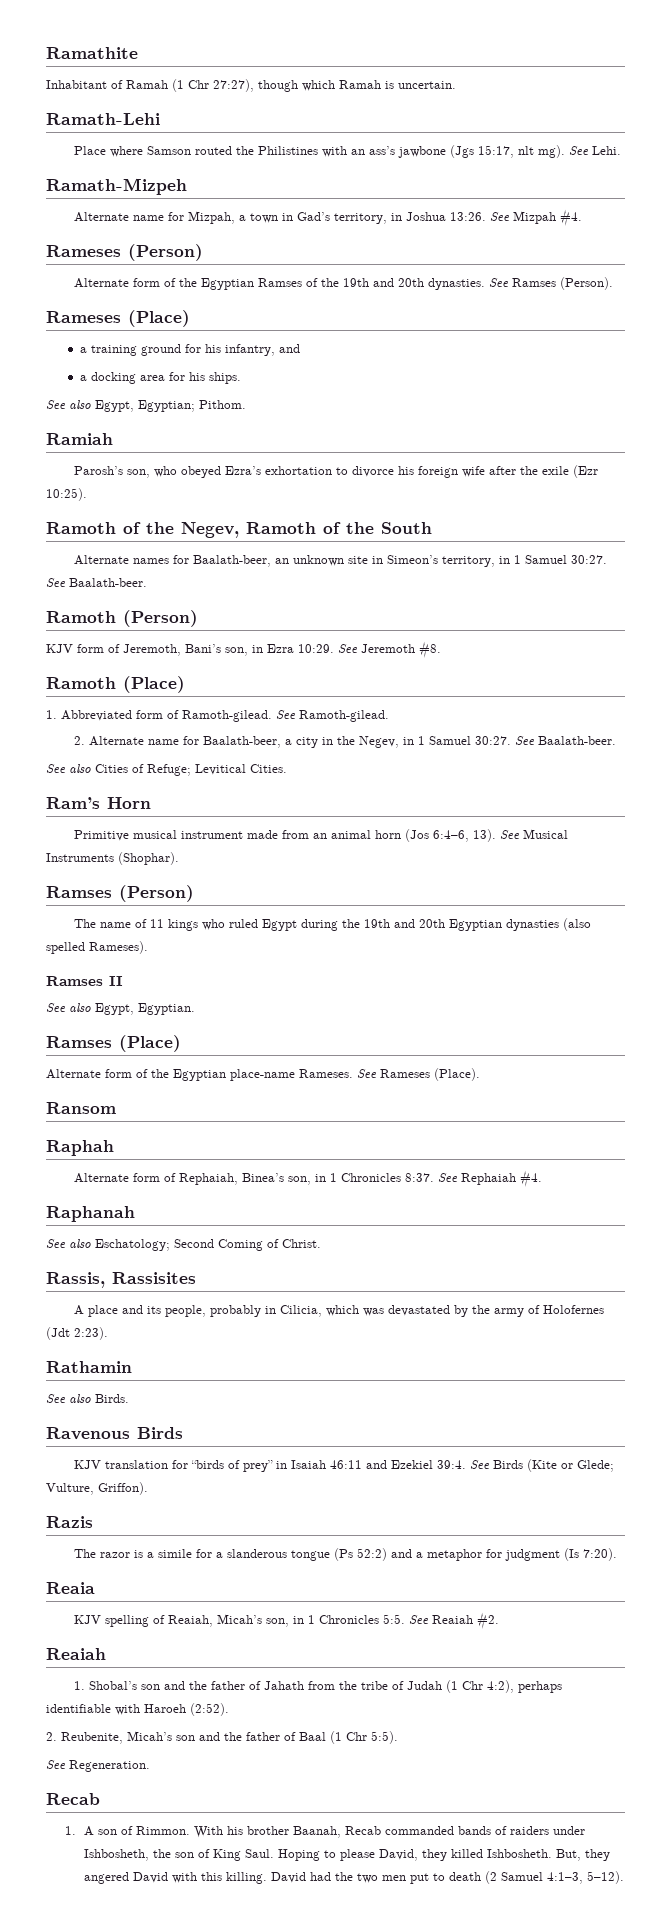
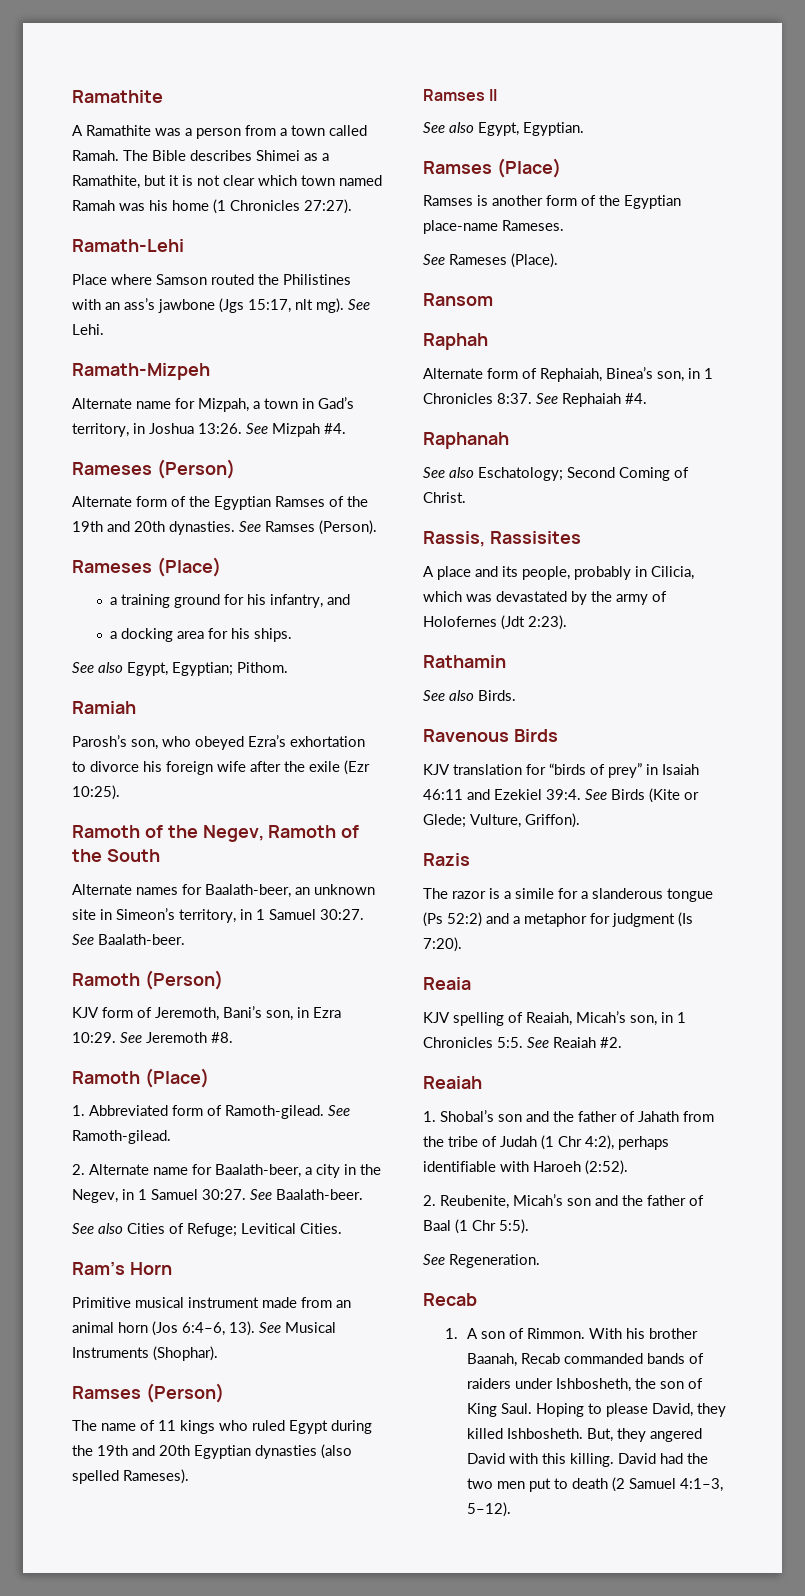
[46,79,456,92] Inhabitant of Ramah (1 Chr 27:27), though which Ramah is uncertain. -> [72,125,367,139] [72,150,329,161] [72,175,382,189] [72,199,352,214] A Ramathite was a person from a town called Ramah. The Bible describes Shimei as a Ramathite, but it is not clear which town named Ramah was his home (1 Chronicles 27:27).
[46,1069,101,1079] Alternate -> [423,195,543,206] Ramses is another
(353, 1073) none -> (564, 225) //

